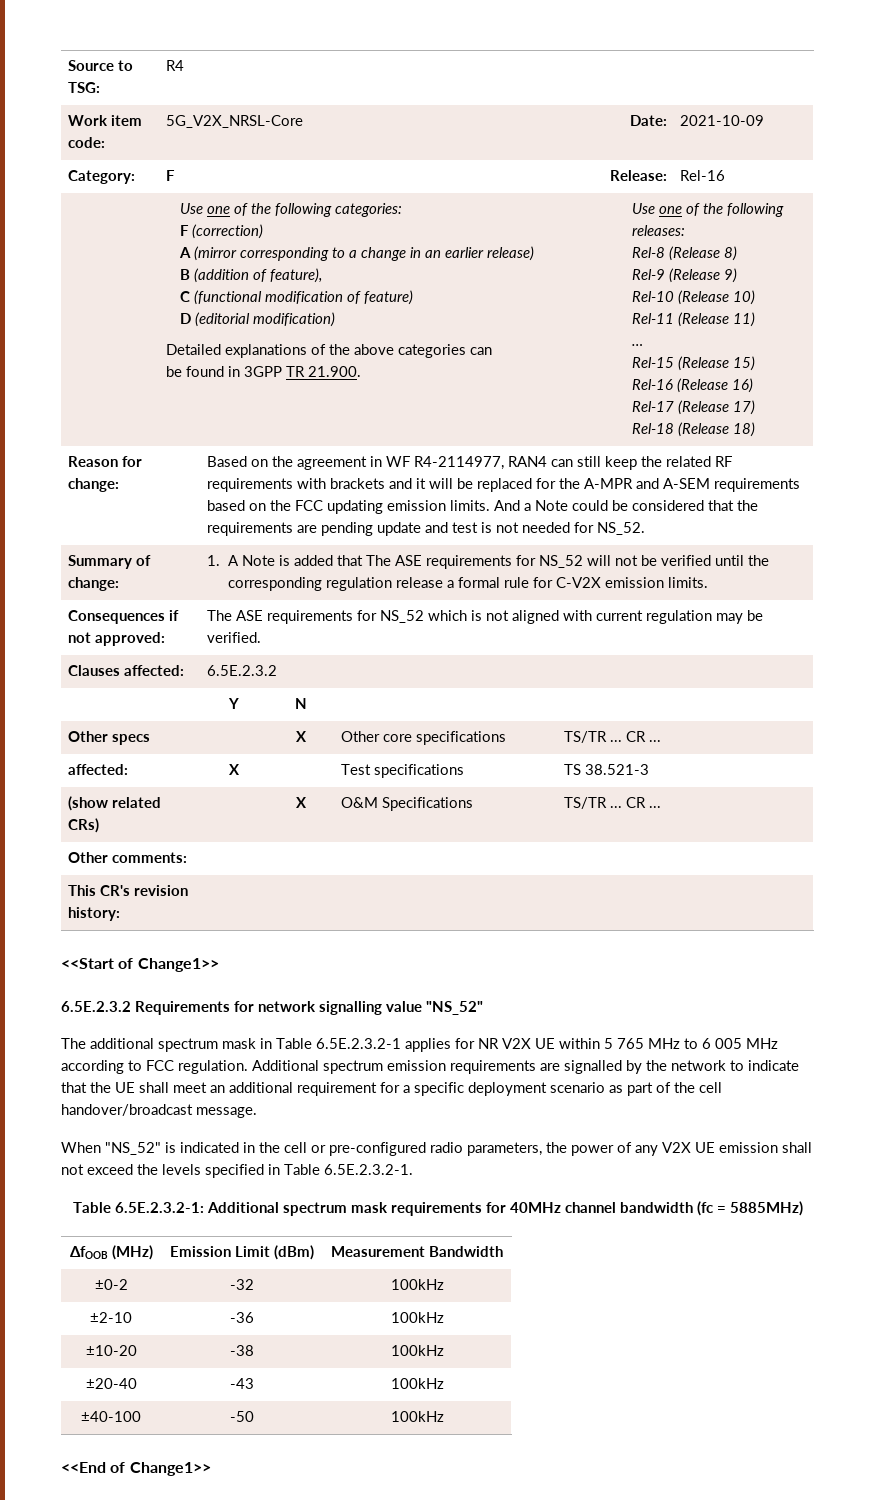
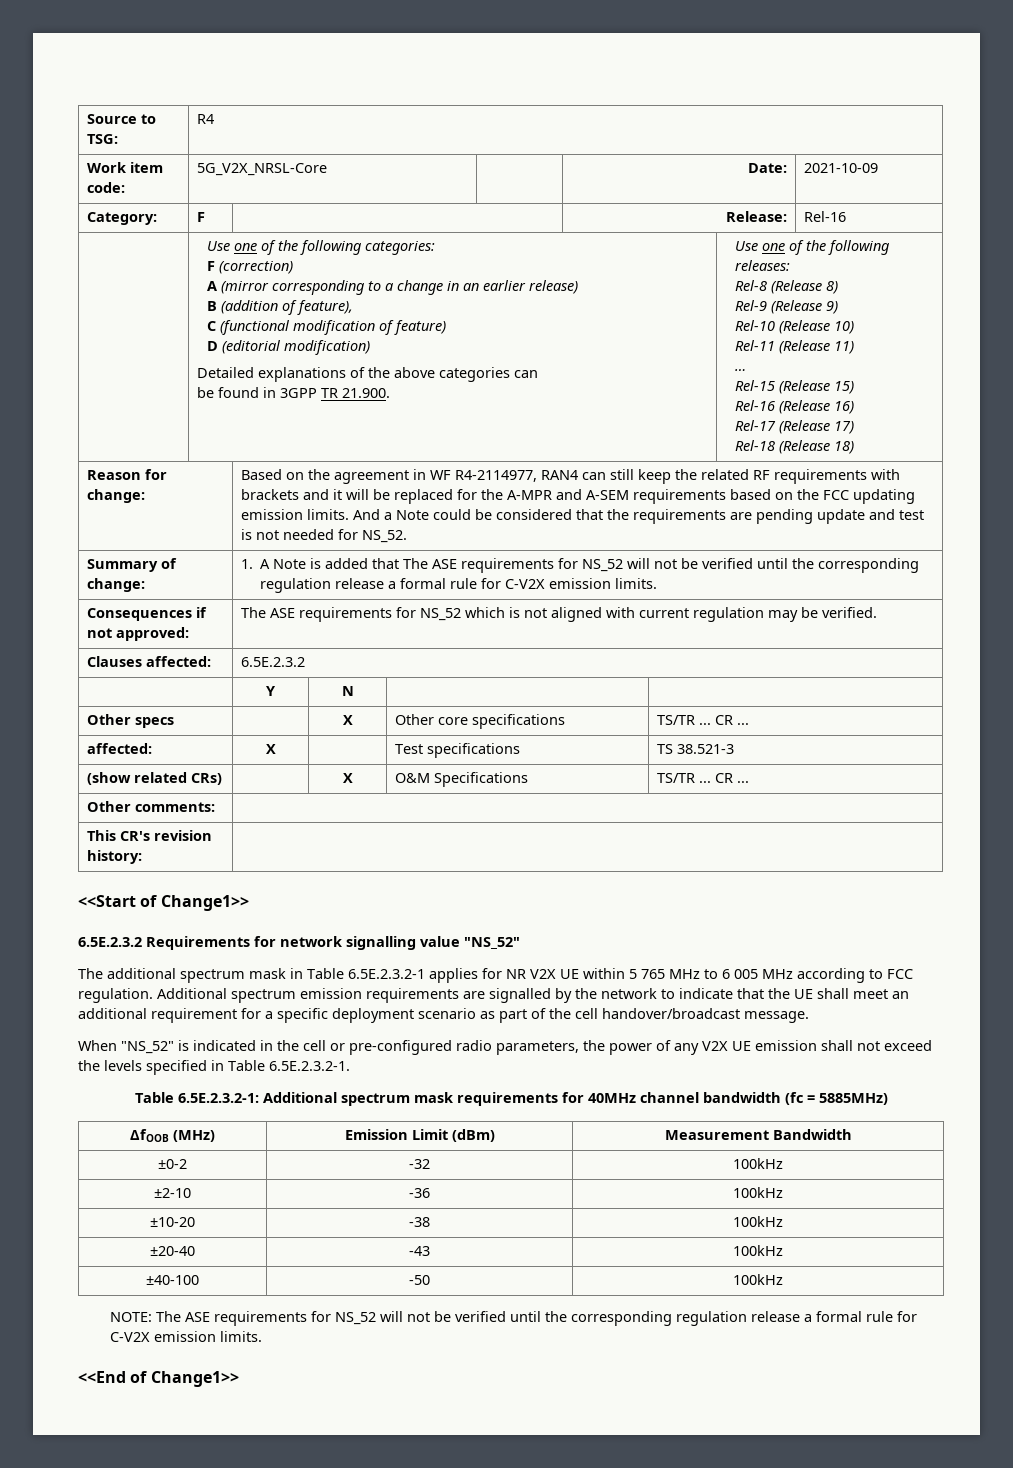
(444, 1416) none -> [110,1311,918,1326] [110,1331,263,1342] // NOTE: The ASE requirements for NS_52 will not be verified until the corresponding regulation release a formal rule for C-V2X emission limits.

